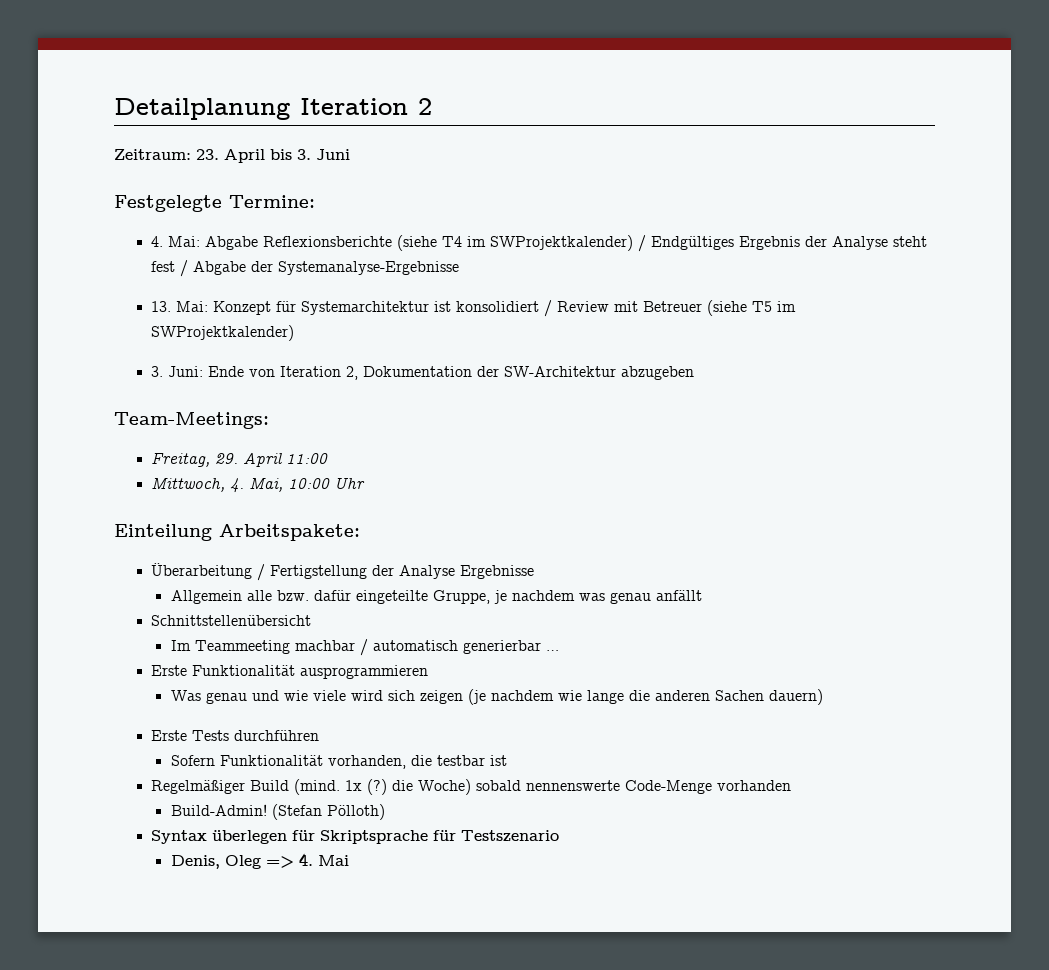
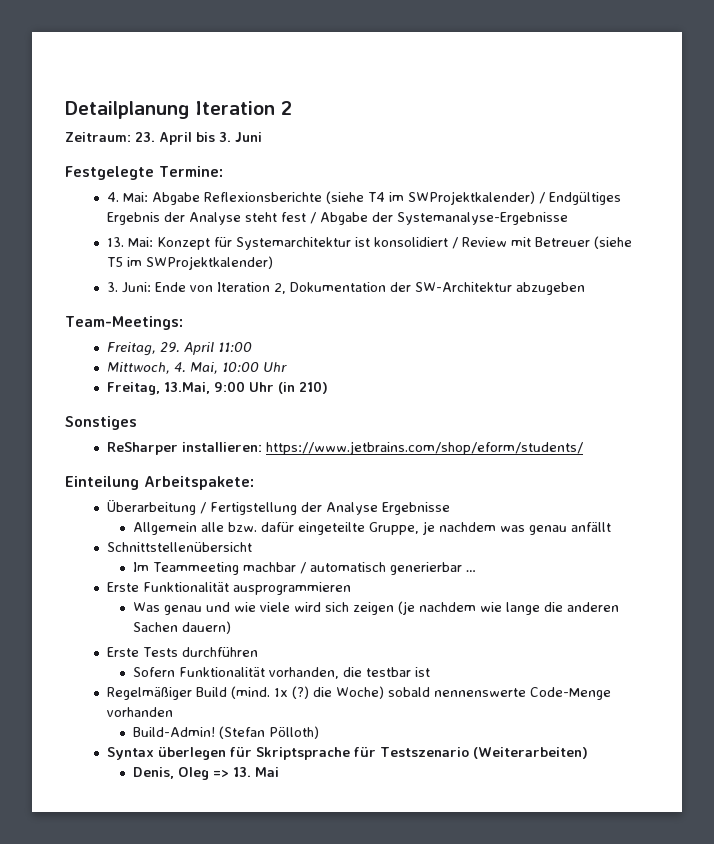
(366, 483) none -> [107,381,329,395] [65,416,137,430] [107,441,584,455] // Freitag, 13.Mai, 9:00 Uhr (in 210) // Sonstiges // ReSharper installieren: https://www.jetbrains.com/shop/eform/students/
(560, 836) none -> [473,747,589,759] (Weiterarbeiten)
[298,853,313,866] 4. -> [233,767,252,777] 13.

